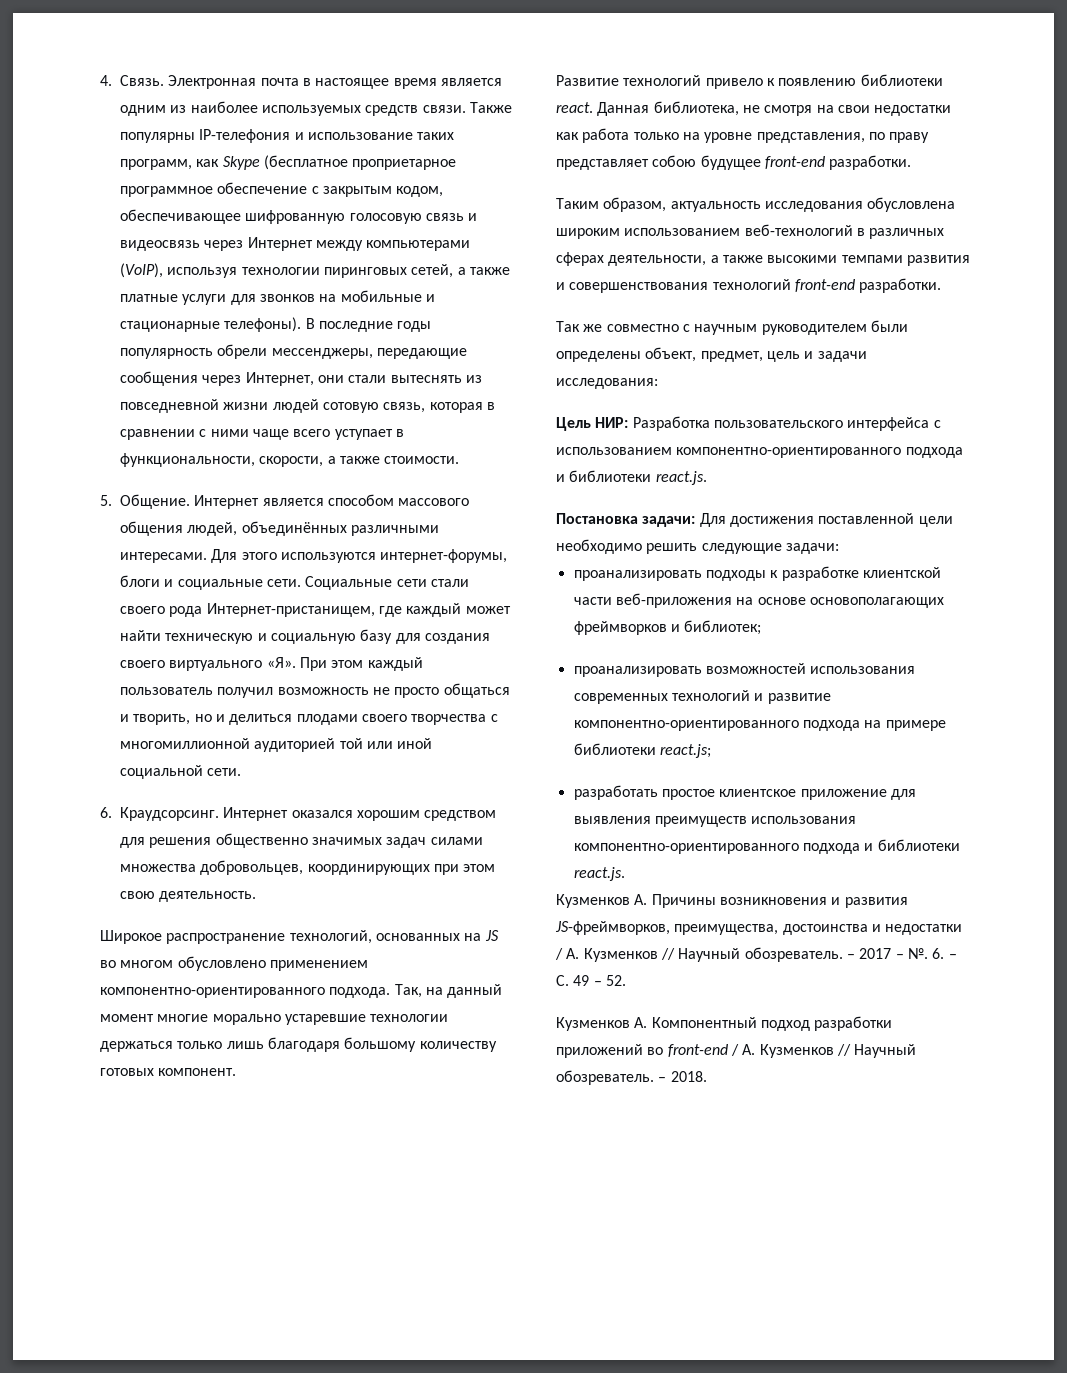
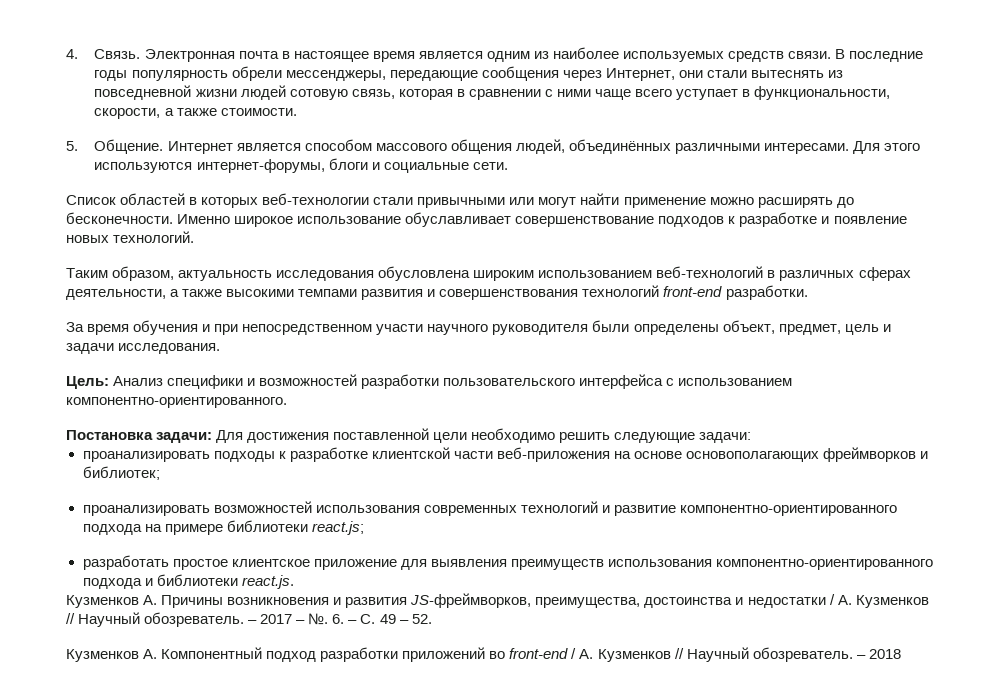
[469,102,512,113] [120,129,455,143] [120,155,457,170] [120,182,444,197] [120,209,478,224] [120,237,471,251] [120,263,510,278] [120,290,435,305] [120,317,302,332] Также популярны IP-телефония и использование таких программ, как Skype (бесплатное проприетарное программное обеспечение с закрытым кодом, обеспечивающее шифрованную голосовую связь и видеосвязь через Интернет между компьютерами (VoIP), используя технологии пиринговых сетей, а также платные услуги для звонков на мобильные и стационарные телефоны). -> (832, 55) none
[305,576,469,590] [120,603,511,617] [120,629,490,644] [120,657,423,671] [120,683,510,698] [120,714,498,725] [120,738,433,752] [120,765,242,779] [100,807,497,821] [120,833,483,848] [120,860,496,875] [120,891,257,902] [100,930,499,944] [100,956,368,971] [100,984,503,998] [100,1014,449,1025] [100,1037,497,1052] [100,1068,237,1076] [556,74,943,89] [556,101,952,116] [556,128,930,143] [556,155,912,170] Социальные сети стали своего рода Интернет-пристанищем, где каждый может найти техническую и социальную базу для создания своего виртуального «Я». При этом каждый пользователь получил возможность не просто общаться и творить, но и делиться плодами своего творчества с многомиллионной аудиторией той или иной социальной сети. // 6. Краудсорсинг. Интернет оказался хорошим средством для решения общественно значимых задач силами множества добровольцев, координирующих при этом свою деятельность. // Широкое распространение технологий, основанных на JS во многом обусловлено применением компонентно-ориентированного подхода. Так, на данный момент многие морально устаревшие технологии держаться только лишь благодаря большому количеству готовых компонент. // Развитие технологий привело к появлению библиотеки react. Данная библиотека, не смотря на свои недостатки как работа только на уровне представления, по праву представляет собою будущее front-end разработки. -> [66,193,854,208] [66,212,907,227] [66,231,195,243] // Список областей в которых веб-технологии стали привычными или могут найти применение можно расширять до бесконечности. Именно широкое использование обуславливает совершенствование подходов к разработке и появление новых технологий.
[556,321,867,335] Так же совместно с научным руководителем -> [66,320,589,335] За время обучения и при непосредственном участи научного руководителя
[556,378,658,389] [556,416,941,431] [556,447,963,458] [556,470,707,485] исследования: // Цель НИР: Разработка пользовательского интерфейса с использованием компонентно-ориентированного подхода и библиотеки react.js. -> [118,343,221,354] [66,374,793,389] [66,397,287,408] исследования. // Цель: Анализ специфики и возможностей разработки пользовательского интерфейса с использованием компонентно-ориентированного.
[670,1071,707,1082] 2018. -> [868,649,901,659] 2018

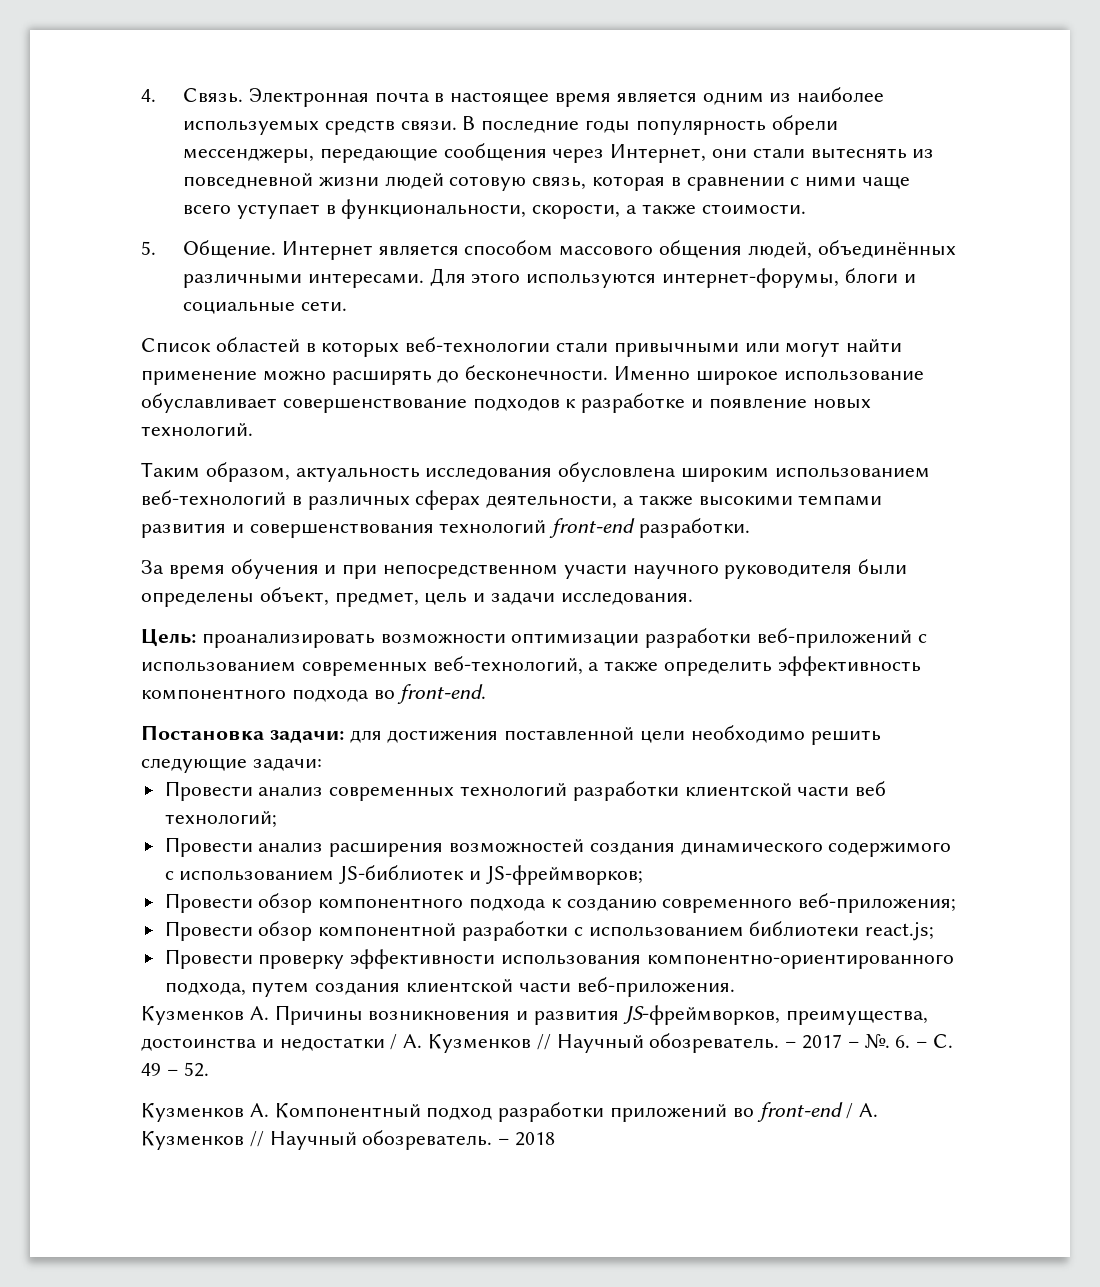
[113,374,793,389] [66,397,287,408] Анализ специфики и возможностей разработки пользовательского интерфейса с использованием компонентно-ориентированного. -> [201,628,927,648] [141,656,921,676] [141,684,487,704] проанализировать возможности оптимизации разработки веб-приложений с использованием современных веб-технологий, а также определить эффективность компонентного подхода во front-end.
[216,430,244,443] Для -> [349,730,382,743] для
[82,447,929,462] [82,466,160,480] [82,501,897,516] [82,520,364,535] [82,555,933,570] [82,574,294,589] проанализировать подходы к разработке клиентской части веб-приложения на основе основополагающих фреймворков и библиотек; // проанализировать возможностей использования современных технологий и развитие компонентно-ориентированного подхода на примере библиотеки react.js; // разработать простое клиентское приложение для выявления преимуществ использования компонентно-ориентированного подхода и библиотеки react.js. -> [164,781,887,801] [164,811,277,828] [164,837,952,857] [164,865,643,885] [164,893,957,913] [164,921,935,941] [164,949,954,969] [164,977,735,997] Провести анализ современных технологий разработки клиентской части веб технологий; // Провести анализ расширения возможностей создания динамического содержимого с использованием JS-библиотек и JS-фреймворков; // Провести обзор компонентного подхода к созданию современного веб-приложения; // Провести обзор компонентной разработки с использованием библиотеки react.js; // Провести проверку эффективности использования компонентно-ориентированного подхода, путем создания клиентской части веб-приложения.

